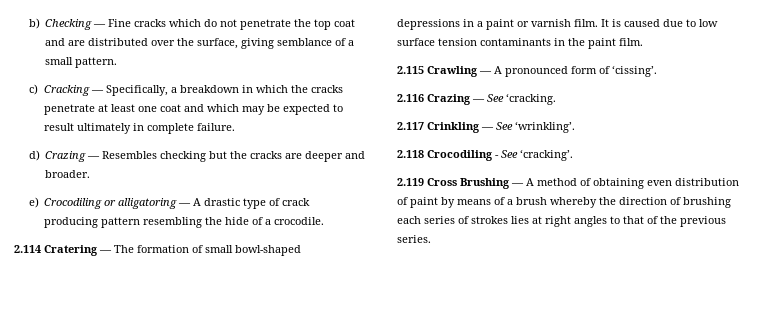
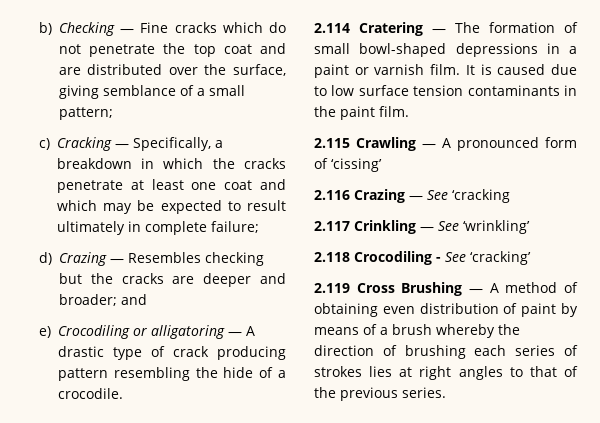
[75,57,118,68] pattern. -> [58,107,113,120] pattern;
[196,123,235,131] failure. -> [210,221,259,233] failure;
[45,170,91,178] broader. -> [58,294,147,306] broader; and
[612,65,657,77] ‘cissing’. -> [331,158,382,172] ‘cissing’
[506,93,556,105] ‘cracking. -> [452,189,510,203] ‘cracking
[515,121,575,133] ‘wrinkling’. -> [463,220,530,234] ‘wrinkling’
[520,149,573,161] ‘cracking’. -> [470,251,531,265] ‘cracking’

